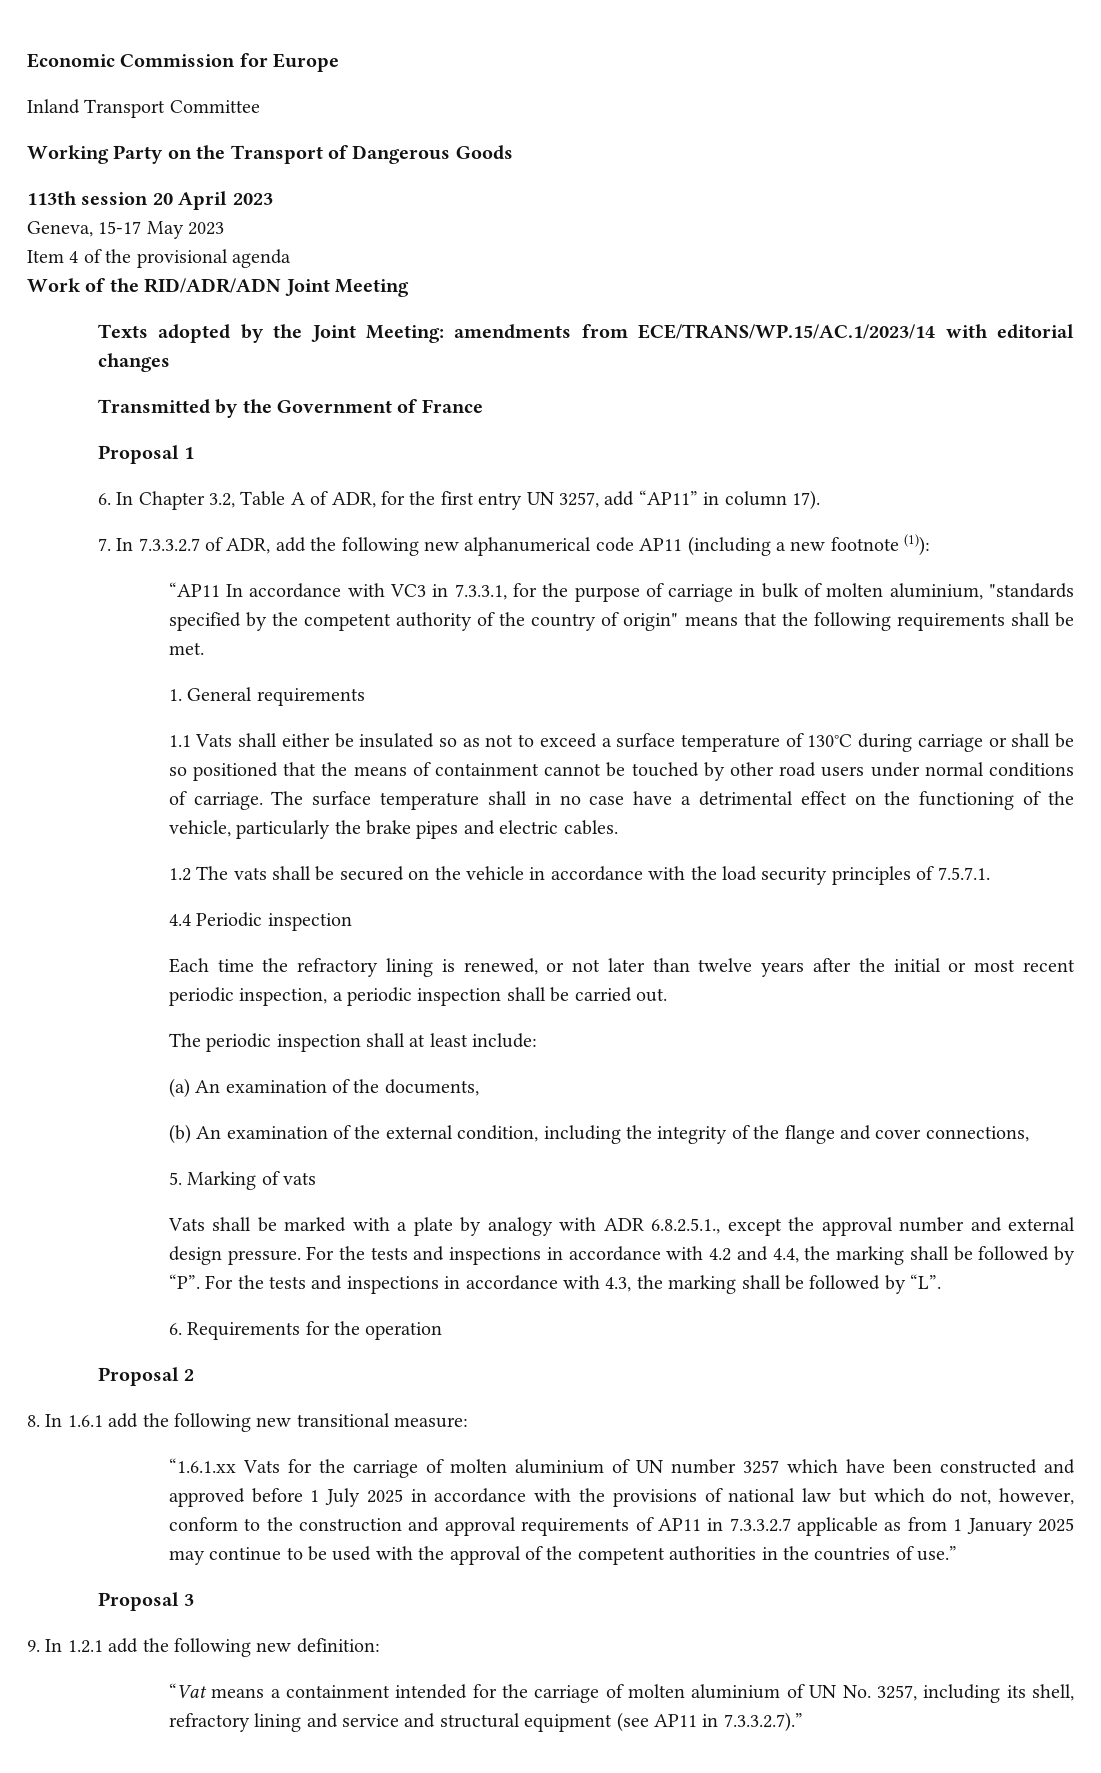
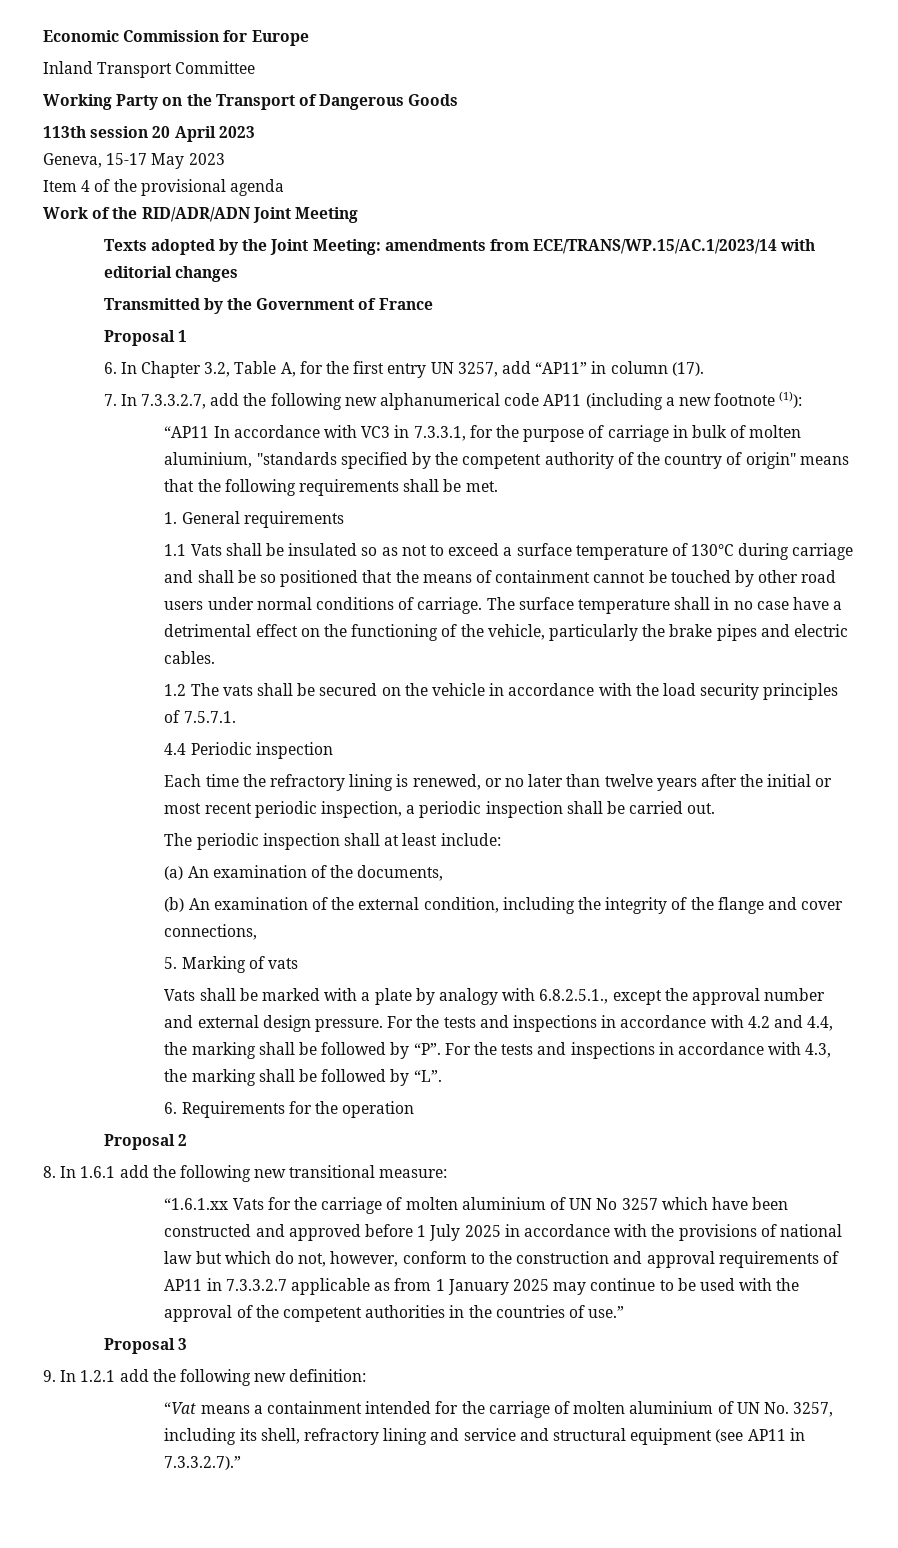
[290,491,376,508] A of ADR, -> [280,362,296,377] A,
[792,490,821,510] 17). -> [671,362,704,376] (17).
[138,537,271,554] 7.3.3.2.7 of ADR, -> [141,394,207,409] 7.3.3.2.7,
[281,733,330,747] either -> (262, 549) none
[988,737,1007,747] or -> [164,570,194,583] and
[572,959,601,972] not -> [504,778,524,787] no
[603,1218,644,1231] ADR -> (536, 994) none
[670,1459,736,1474] number -> [596,1198,618,1210] No

